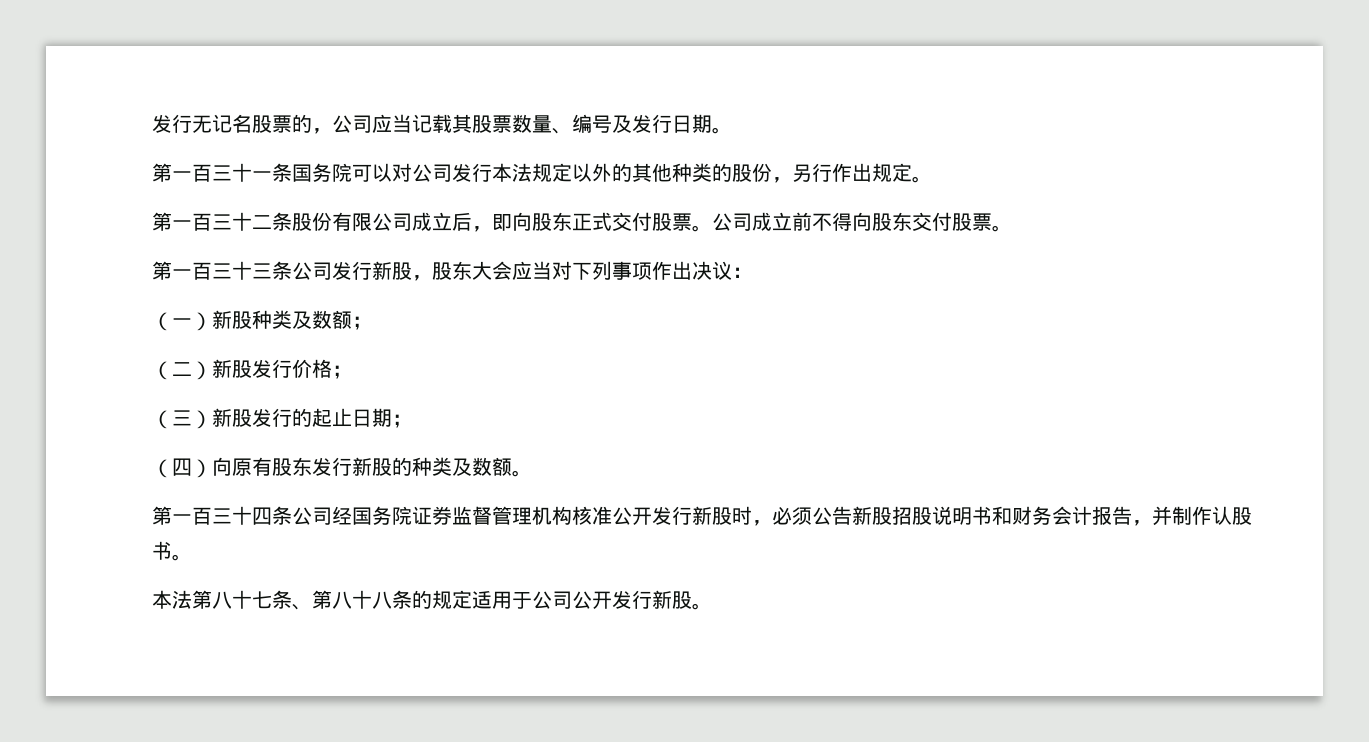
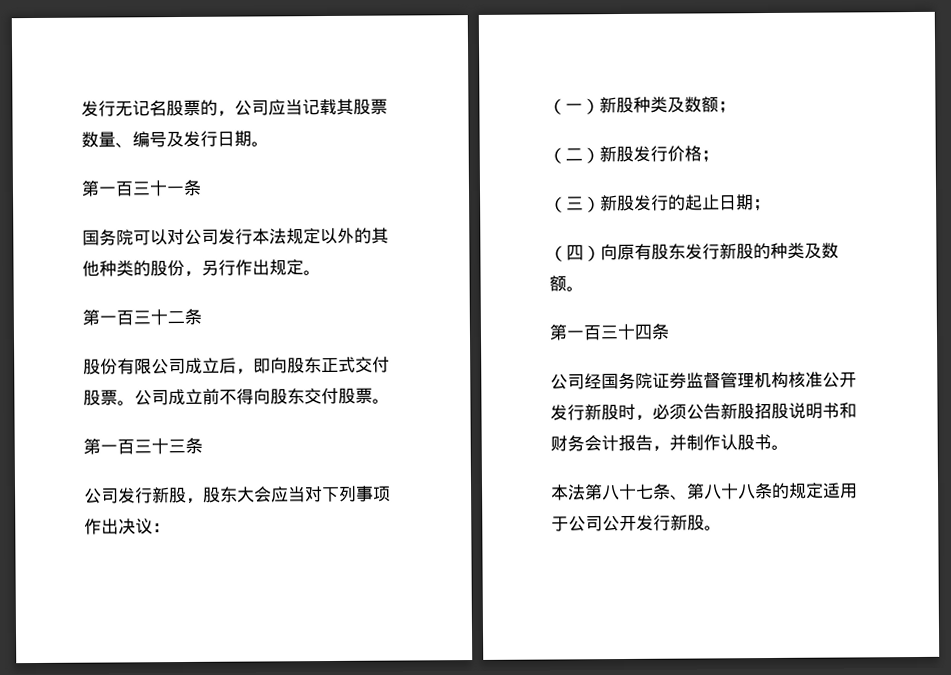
(292, 172) none -> (202, 187) //
(292, 221) none -> (202, 316) //
(292, 270) none -> (203, 445) //
(292, 515) none -> (670, 331) //

